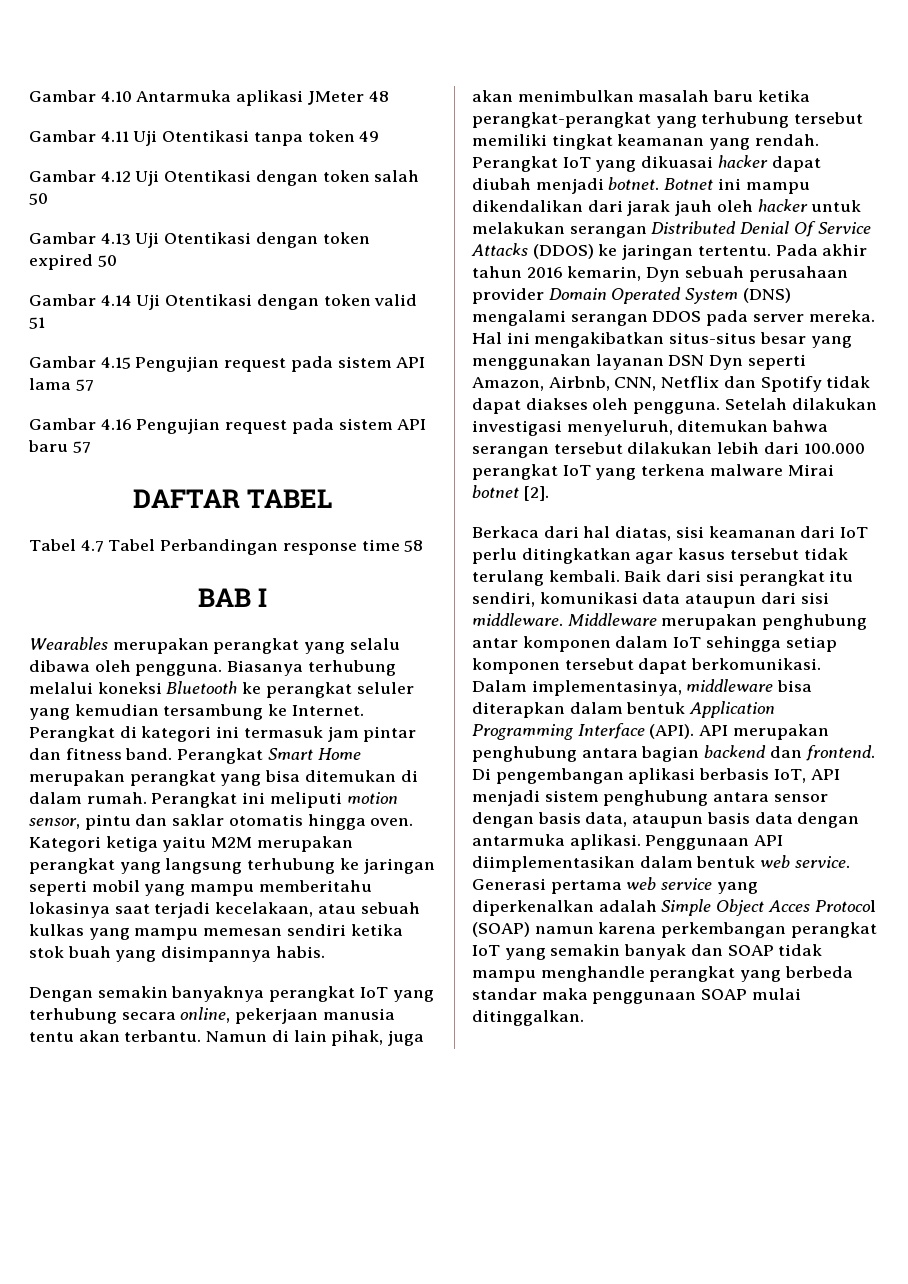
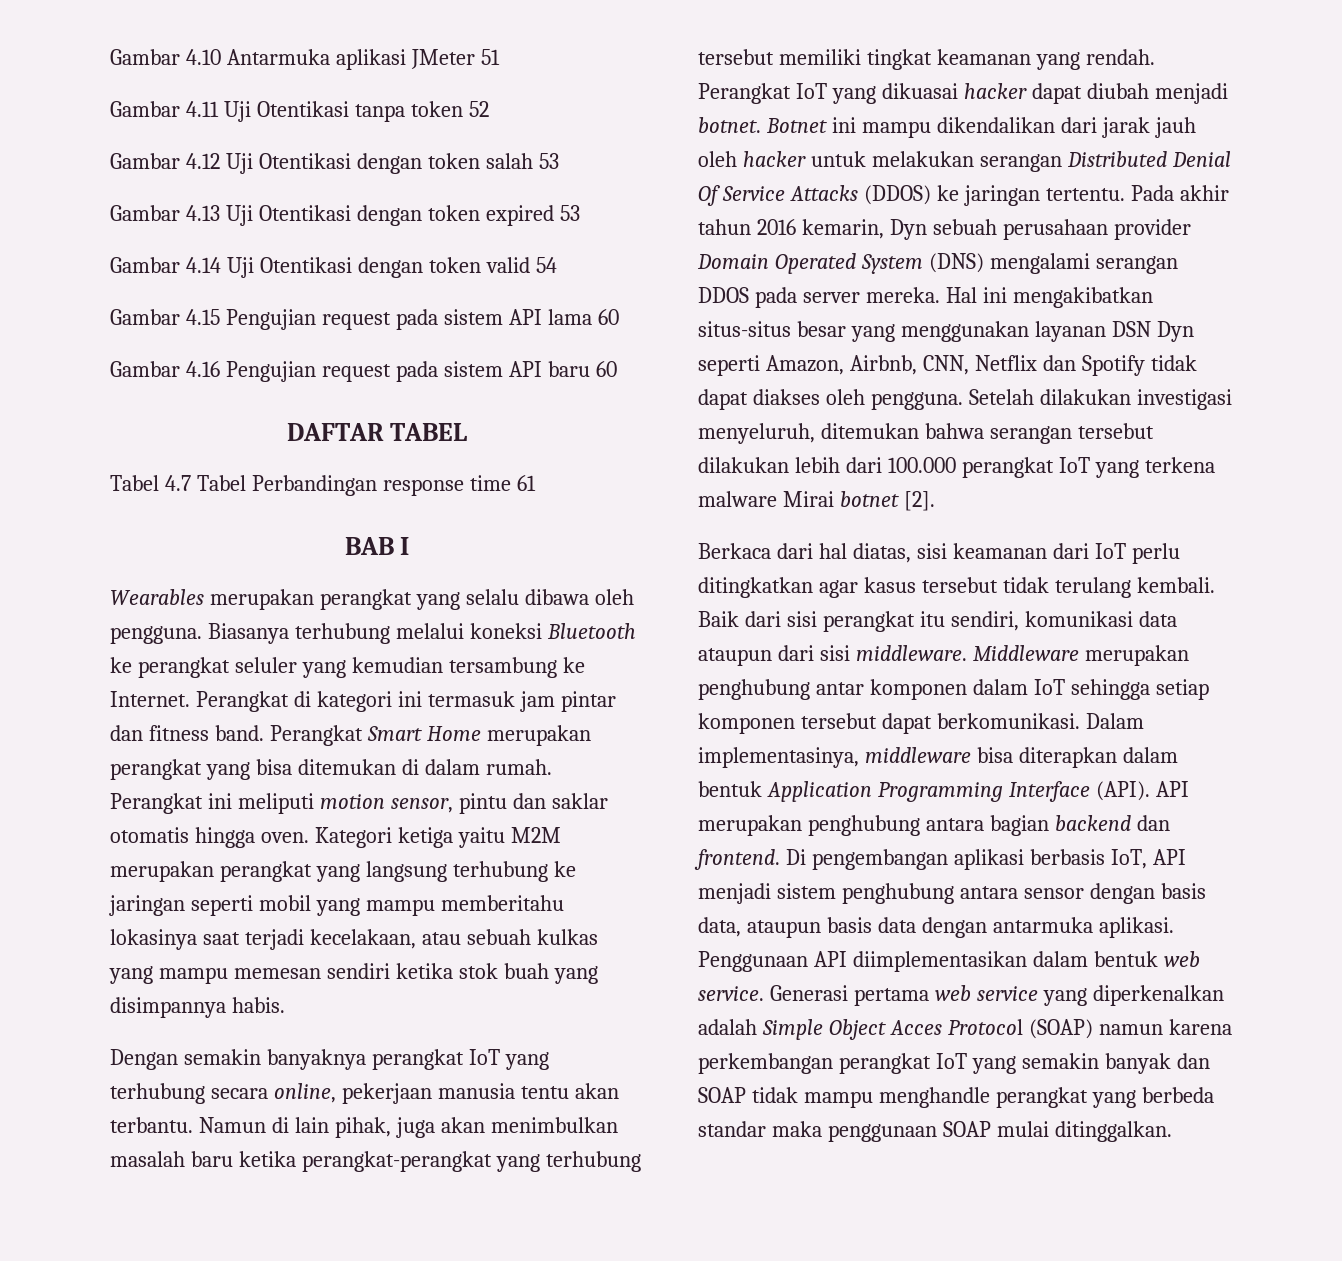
[368,91,389,102] 48 -> [480,49,500,65] 51
[359,131,380,142] 49 -> [468,101,489,117] 52
[29,193,48,205] 50 -> [538,153,559,169] 53
[97,255,117,267] 50 -> [559,205,580,221] 53
[29,317,45,329] 51 -> [535,257,557,273] 54
[75,379,94,391] 57 -> [597,309,619,325] 60
[72,441,91,453] 57 -> [595,361,617,377] 60
[404,540,424,552] 58 -> [516,475,536,491] 61

